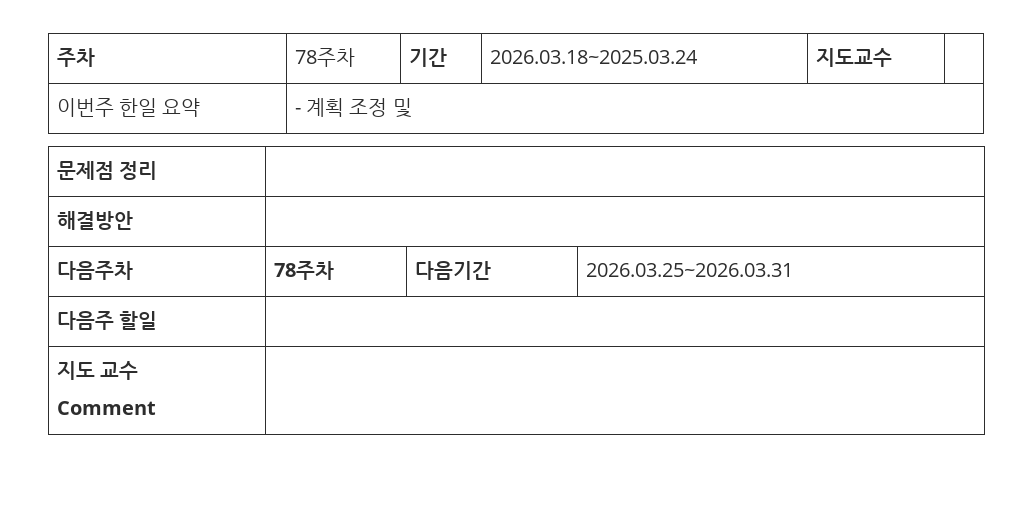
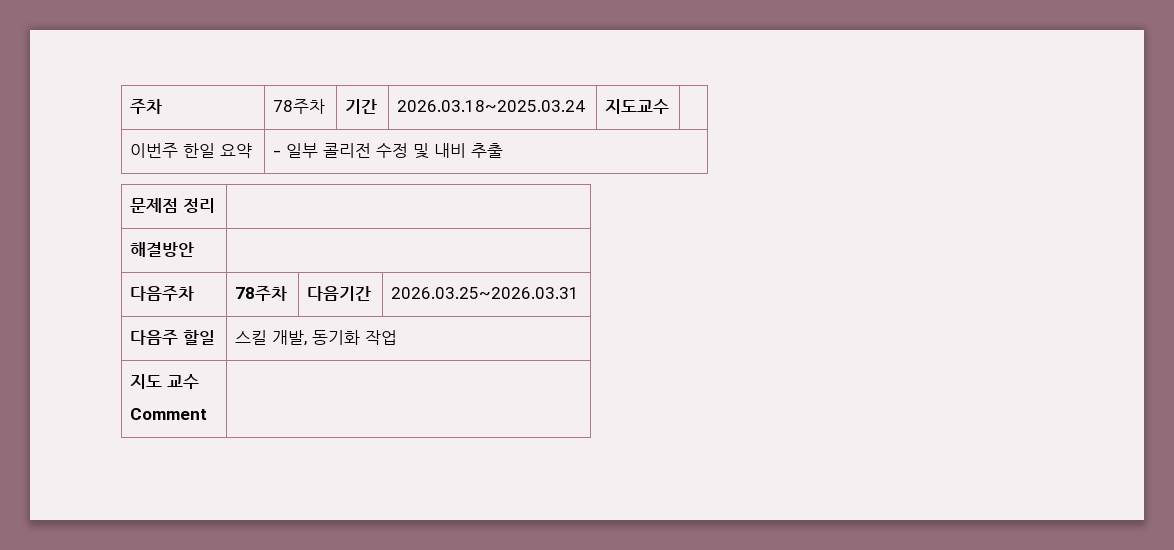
[306,98,388,117] 계획 조정 -> [286,143,409,158] 일부 콜리전 수정
(412, 108) none -> [434,143,504,158] 내비 추출
(158, 320) none -> [235,330,398,346] 스킬 개발, 동기화 작업

